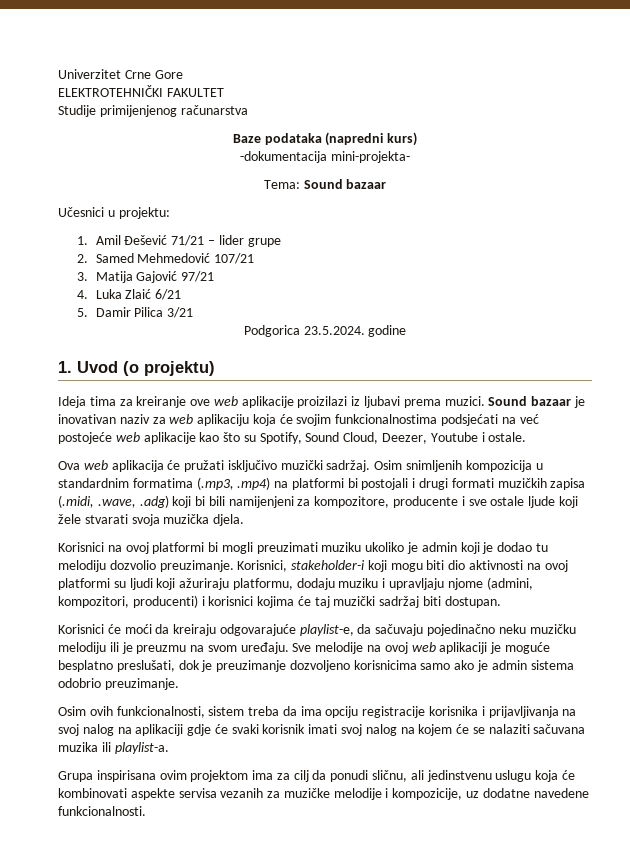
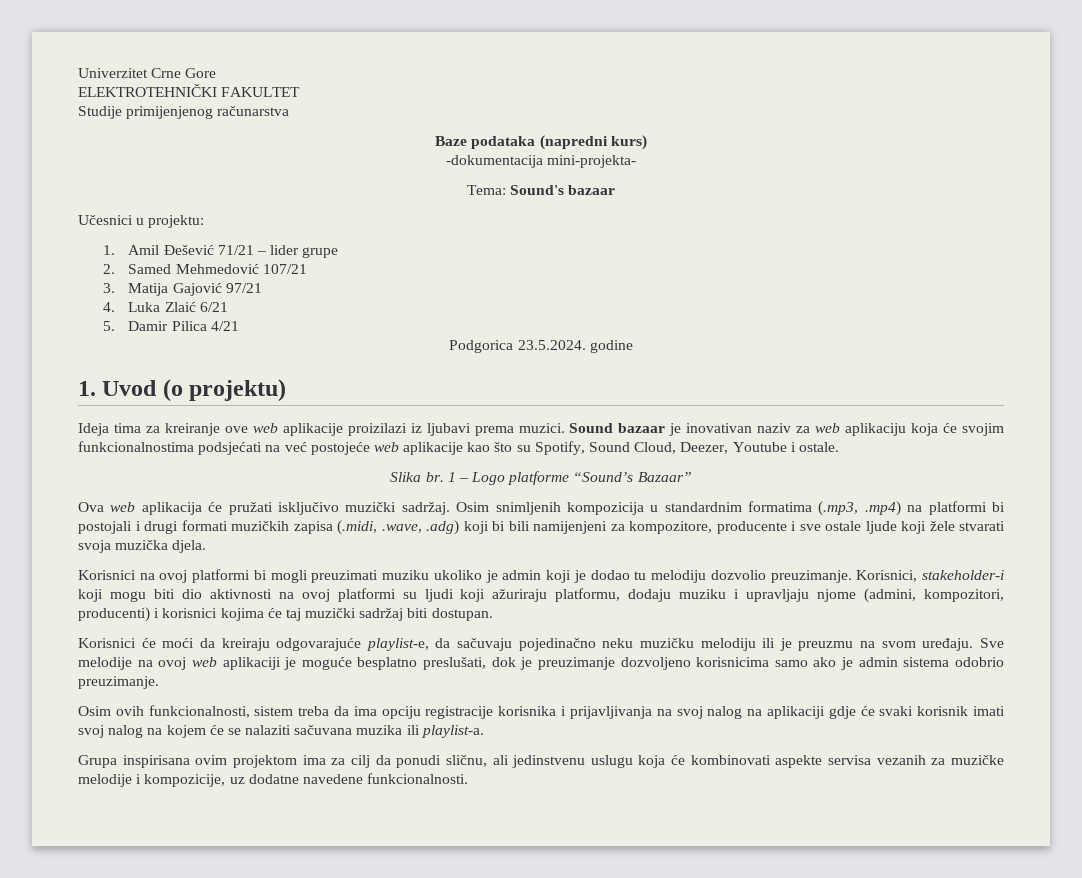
[303,179,343,189] Sound -> [510,185,564,195] Sound's
[167,307,194,318] 3/21 -> [210,321,239,331] 4/21
(527, 437) none -> [390,471,692,485] // Slika br. 1 – Logo platforme “Sound’s Bazaar”

